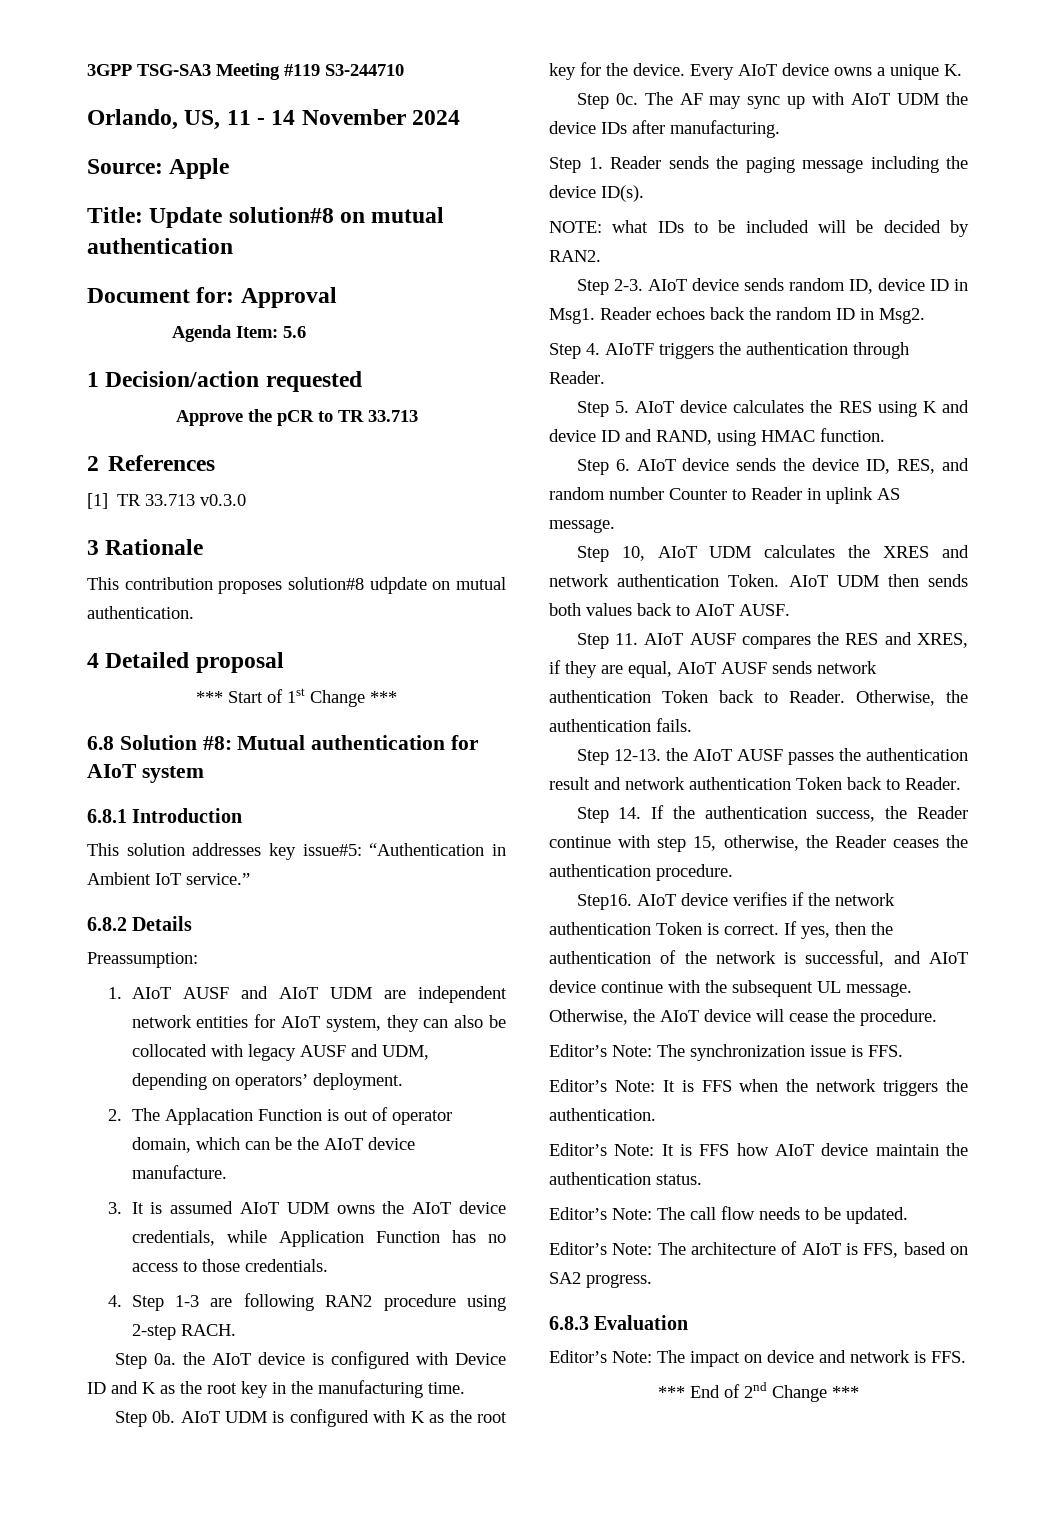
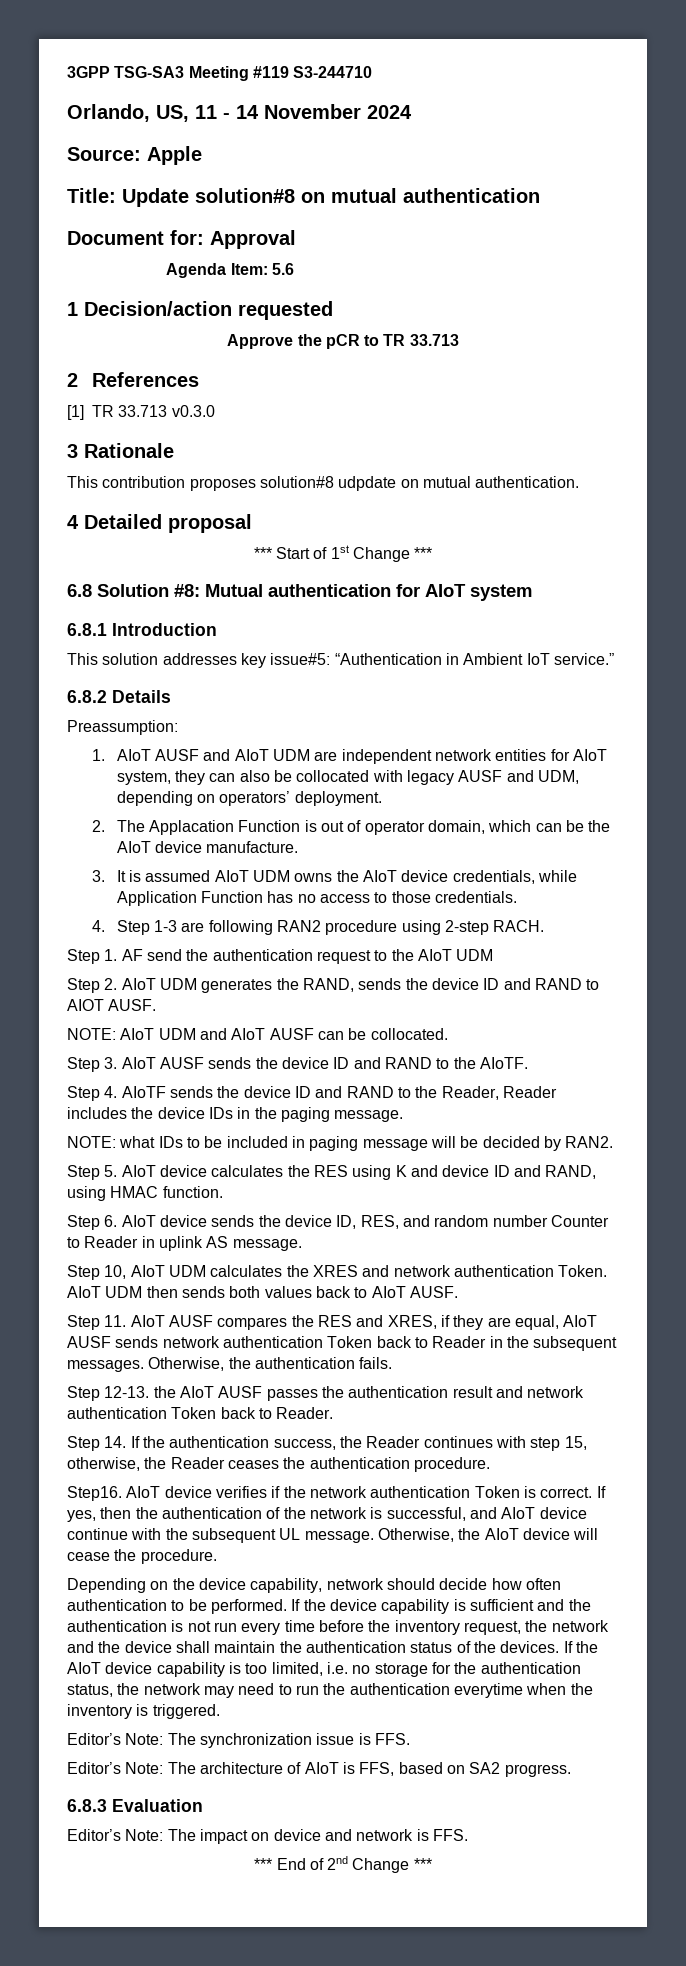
[153,1351,506,1369] [87,1380,465,1398] [114,1409,508,1427] [549,62,962,80] [576,92,969,109] [549,120,780,138] [549,156,968,173] [549,185,644,202] 0a. the AIoT device is configured with Device ID and K as the root key in the manufacturing time. // Step 0b. AIoT UDM is configured with K as the root key for the device. Every AIoT device owns a unique K. // Step 0c. The AF may sync up with AIoT UDM the device IDs after manufacturing. // Step 1. Reader sends the paging message including the device ID(s). -> [104,949,494,964] [67,978,600,993] [67,999,157,1011] [67,1028,448,1040] [67,1057,528,1072] [67,1086,557,1101] [67,1107,404,1122] 1. AF send the authentication request to the AIoT UDM // Step 2. AIoT UDM generates the RAND, sends the device ID and RAND to AIOT AUSF. // NOTE: AIoT UDM and AIoT AUSF can be collocated. // Step 3. AIoT AUSF sends the device ID and RAND to the AIoTF. // Step 4. AIoTF sends the device ID and RAND to the Reader, Reader includes the device IDs in the paging message.
(809, 226) none -> [291,1136,428,1151] in paging message
[576,278,969,295] [549,307,925,324] [549,342,909,359] [549,371,605,384] // Step 2-3. AIoT device sends random ID, device ID in Msg1. Reader echoes back the random ID in Msg2. // Step 4. AIoTF triggers the authentication through Reader. -> (614, 1142) none
[789,690,845,703] Reader. -> [432,1336,618,1351] [67,1360,144,1372] Reader in the subsequent messages.
[549,836,611,848] continue -> [423,1436,493,1448] continues
(937, 1017) none -> [67,1578,561,1593] [67,1599,591,1614] [67,1620,609,1635] [67,1641,598,1653] [67,1662,581,1677] [67,1683,593,1698] [67,1704,220,1719] // Depending on the device capability, network should decide how often authentication to be performed. If the device capability is sufficient and the authentication is not run every time before the inventory request, the network and the device shall maintain the authentication status of the devices. If the AIoT device capability is too limited, i.e. no storage for the authentication status, the network may need to run the authentication everytime when the inventory is triggered.
[549,1079,968,1096] [549,1108,656,1121] [549,1143,968,1156] [549,1172,702,1185] [549,1206,908,1224] // Editor’s Note: It is FFS when the network triggers the authentication. // Editor’s Note: It is FFS how AIoT device maintain the authentication status. // Editor’s Note: The call flow needs to be updated. -> (410, 1739) none

